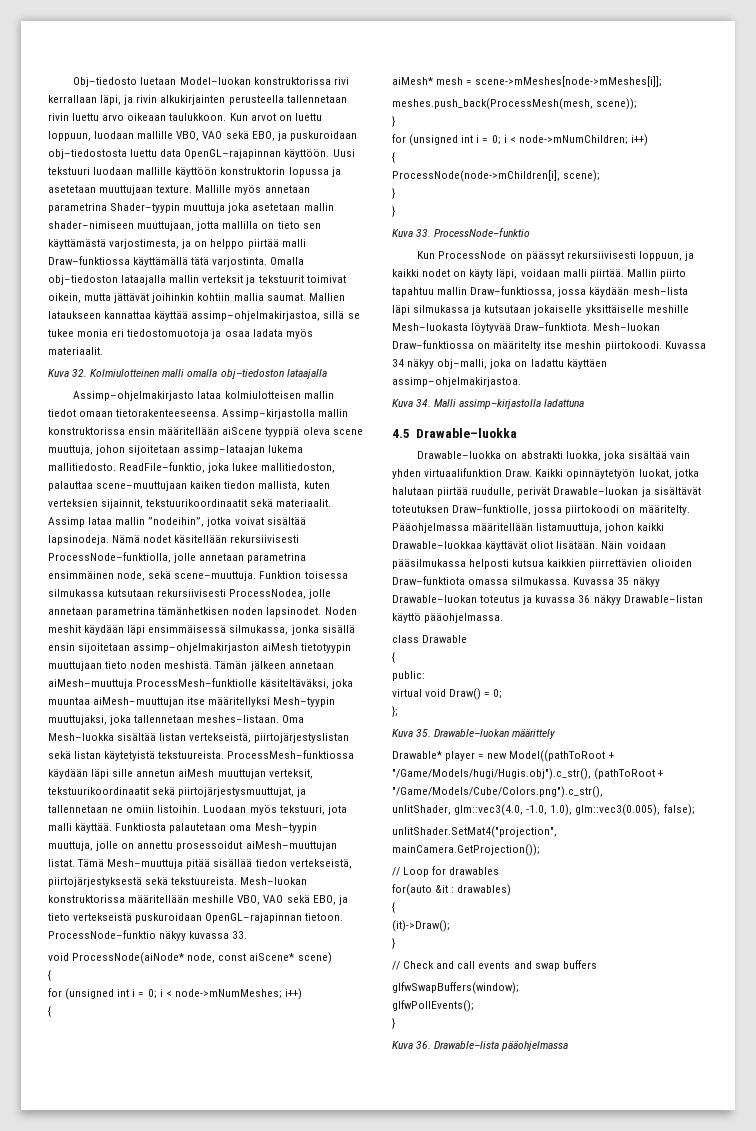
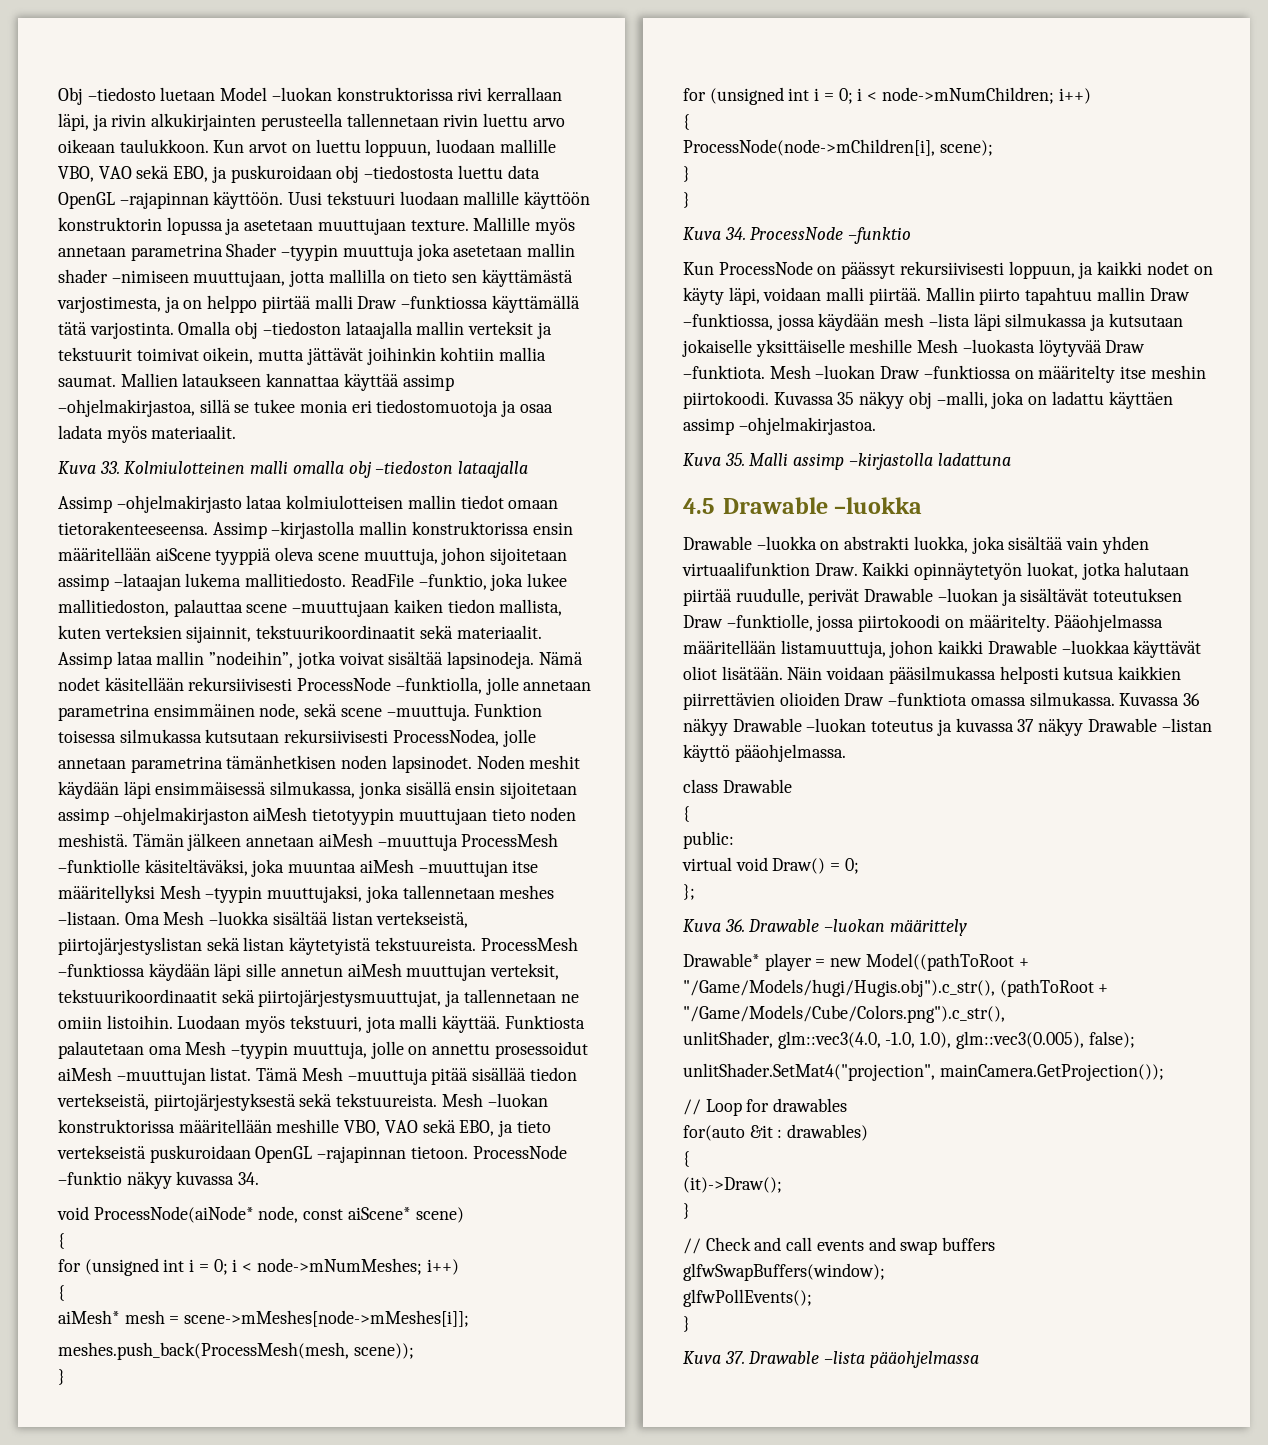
[73,77,251,87] Obj–tiedosto luetaan Model–luokan -> [58,87,332,105] Obj –tiedosto luetaan Model –luokan
[48,149,282,159] obj–tiedostosta luettu data OpenGL–rajapinnan -> [336,165,540,183] [58,192,209,209] obj –tiedostosta luettu data OpenGL –rajapinnan
[110,203,181,213] Shader–tyypin -> [226,243,339,261] Shader –tyypin
[48,221,134,229] shader–nimiseen -> [58,269,189,283] shader –nimiseen
[48,256,130,265] Draw–funktiossa -> [357,295,489,309] Draw –funktiossa
[48,275,118,285] obj–tiedoston -> [235,321,341,339] obj –tiedoston
[191,311,321,321] assimp–ohjelmakirjastoa, -> [402,374,454,391] [58,399,195,417] assimp –ohjelmakirjastoa,
[72,369,88,377] 32. -> [99,461,120,474] 33.
[220,369,284,379] obj–tiedoston -> [348,461,454,478] obj –tiedoston
[73,391,195,401] Assimp–ohjelmakirjasto -> [58,495,242,513] Assimp –ohjelmakirjasto
[222,409,316,419] Assimp–kirjastolla -> [212,521,356,539] Assimp –kirjastolla
[183,445,304,455] [48,462,206,473] assimp–lataajan lukema mallitiedosto. ReadFile–funktio, -> [58,573,487,591] assimp –lataajan lukema mallitiedosto. ReadFile –funktio,
[96,481,188,491] scene–muuttujaan -> [246,600,390,617] scene –muuttujaan
[48,552,171,563] ProcessNode–funktiolla, -> [297,677,482,694] ProcessNode –funktiolla,
[174,571,257,581] scene–muuttuja. -> [340,704,470,721] scene –muuttuja.
[133,643,260,653] assimp–ohjelmakirjaston -> [58,807,249,825] assimp –ohjelmakirjaston
[48,678,354,689] [48,697,336,707] [48,715,305,725] [48,733,114,741] aiMesh–muuttuja ProcessMesh–funktiolle käsiteltäväksi, joka muuntaa aiMesh–muuttujan itse määritellyksi Mesh–tyypin muuttujaksi, joka tallennetaan meshes–listaan. Oma Mesh–luokka -> [318,833,559,851] [58,859,539,877] [58,885,555,903] [58,911,270,925] aiMesh –muuttuja ProcessMesh –funktiolle käsiteltäväksi, joka muuntaa aiMesh –muuttujan itse määritellyksi Mesh –tyypin muuttujaksi, joka tallennetaan meshes –listaan. Oma Mesh –luokka
[227,750,355,759] ProcessMesh–funktiossa -> [480,937,578,951] [58,963,145,977] ProcessMesh –funktiossa
[254,823,317,833] Mesh–tyypin -> [185,1041,289,1059] Mesh –tyypin
[245,841,337,851] [48,859,184,869] aiMesh–muuttujan listat. Tämä Mesh–muuttuja -> [58,1067,428,1085] aiMesh –muuttujan listat. Tämä Mesh –muuttuja
[240,877,308,885] Mesh–luokan -> [441,1093,548,1107] Mesh –luokan
[205,913,344,923] [48,930,156,939] OpenGL–rajapinnan tietoon. ProcessNode–funktio -> [255,1145,567,1163] [58,1171,122,1185] OpenGL –rajapinnan tietoon. ProcessNode –funktio
[232,931,248,939] 33. -> [238,1172,260,1185] 34.
[416,228,531,237] 33. ProcessNode–funktio -> [724,227,912,244] 34. ProcessNode –funktio
[470,286,688,297] Draw–funktiossa, jossa käydään mesh–lista -> [1149,288,1190,301] [683,313,970,331] Draw –funktiossa, jossa käydään mesh –lista
[392,322,661,333] [392,340,474,349] Mesh–luokasta löytyvää Draw–funktiota. Mesh–luokan Draw–funktiossa -> [917,339,1146,357] [683,365,1011,379] Mesh –luokasta löytyvää Draw –funktiota. Mesh –luokan Draw –funktiossa
[392,359,488,369] 34 näkyy obj–malli, -> [837,391,988,409] 35 näkyy obj –malli,
[392,377,521,387] [392,399,585,409] [392,428,517,438] [417,451,502,459] assimp–ohjelmakirjastoa. // Kuva 34. Malli assimp–kirjastolla ladattuna // 4.5 Drawable–luokka // Drawable–luokka -> [683,417,876,435] [683,453,1011,470] [683,497,923,514] [683,536,817,550] assimp –ohjelmakirjastoa. // Kuva 35. Malli assimp –kirjastolla ladattuna // 4.5 Drawable –luokka // Drawable –luokka
[553,487,639,495] Drawable–luokan -> [864,588,998,602] Drawable –luokan
[452,504,532,515] Draw–funktiolle, -> [683,614,813,631] Draw –funktiolle,
[392,541,482,549] Drawable–luokkaa -> [987,640,1130,654] Drawable –luokkaa
[392,576,465,585] Draw–funktiota -> [844,692,968,706] Draw –funktiota
[617,577,660,587] [392,595,703,605] 35 näkyy Drawable–luokan toteutus ja kuvassa 36 näkyy Drawable–listan -> [1183,693,1201,706] [683,718,1212,736] 36 näkyy Drawable –luokan toteutus ja kuvassa 37 näkyy Drawable –listan
[416,729,510,737] 35. Drawable–luokan -> [724,919,886,932] 36. Drawable –luokan
[416,1041,500,1049] 36. Drawable–lista -> [724,1351,866,1364] 37. Drawable –lista

